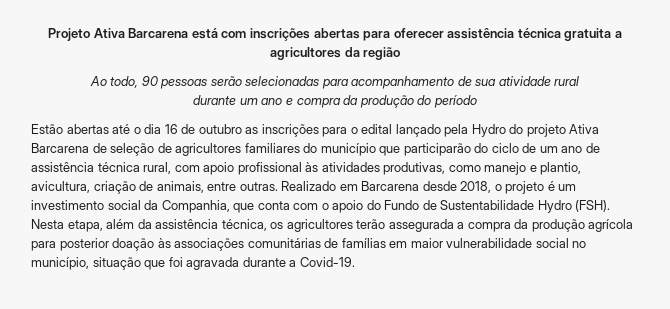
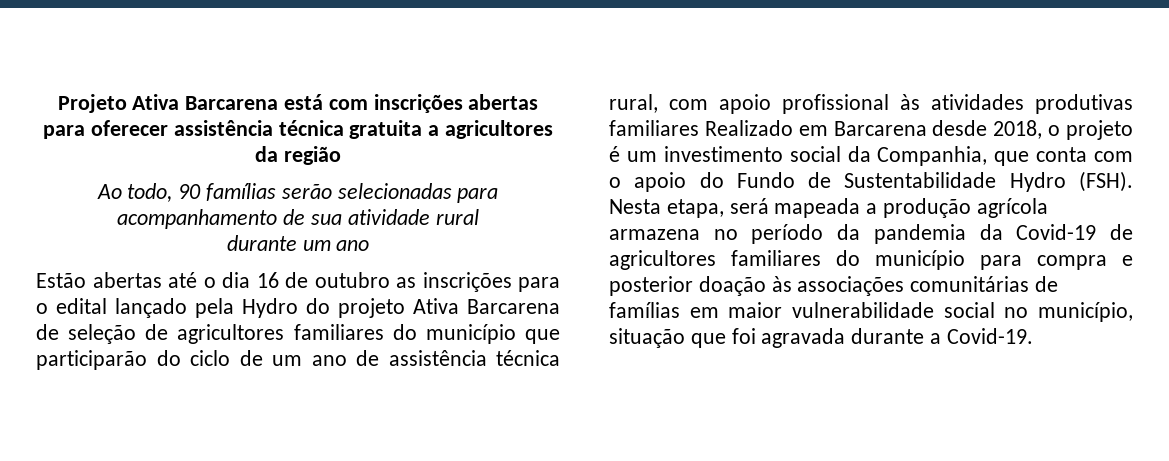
[160,79,208,89] pessoas -> [206,183,276,201] famílias
[285,95,477,108] e compra da produção do período -> (370, 245) none
[383,162,582,175] [31,181,278,194] produtivas, como manejo e plantio, avicultura, criação de animais, entre outras. -> [1035,94,1133,114] [609,120,699,136] produtivas familiares
[106,219,634,232] [31,241,56,251] além da assistência técnica, os agricultores terão assegurada a compra da produção agrícola para -> [729,198,1048,218] [609,224,1133,244] [609,250,1133,270] será mapeada a produção agrícola armazena no período da pandemia da Covid-19 de agricultores familiares do município para compra e

